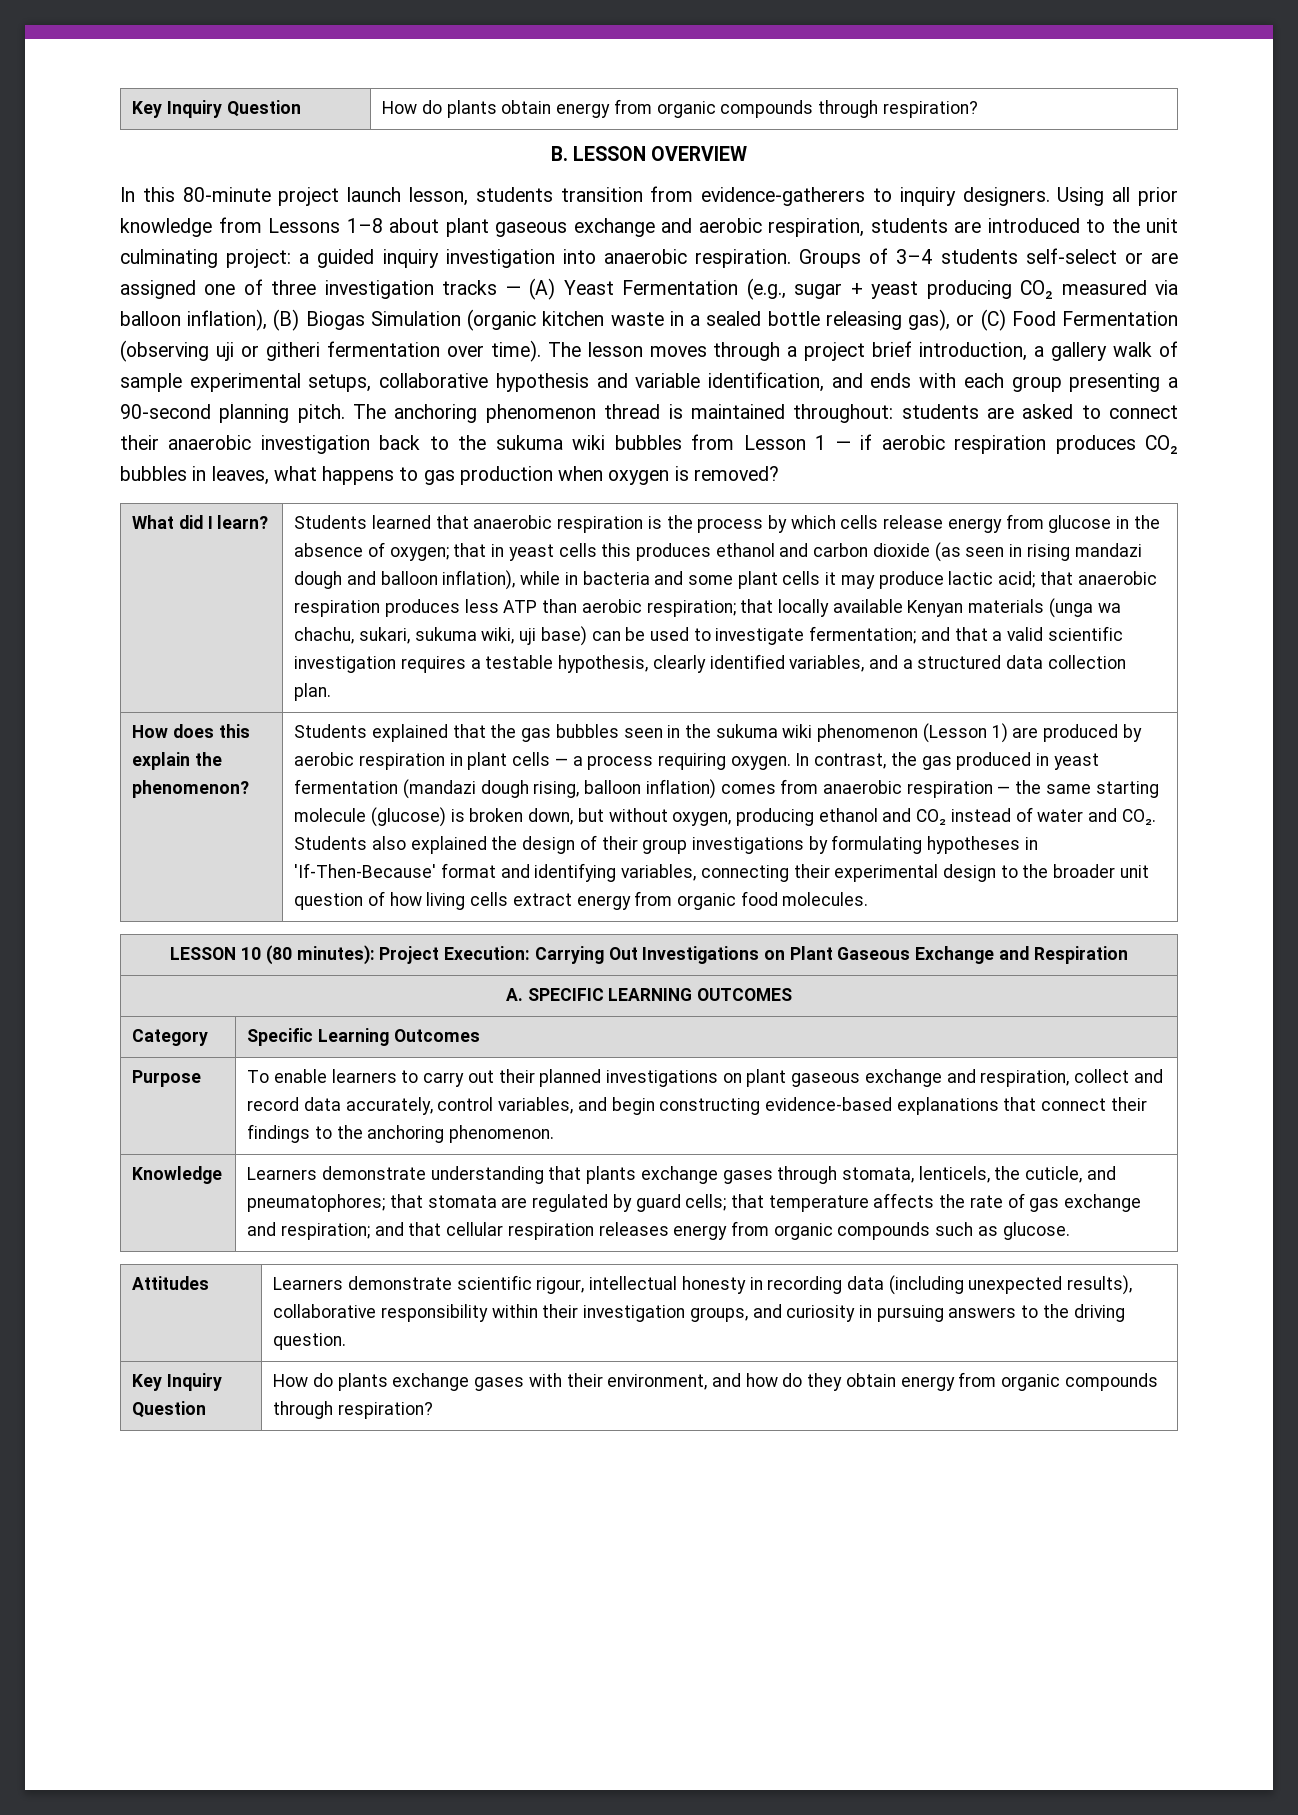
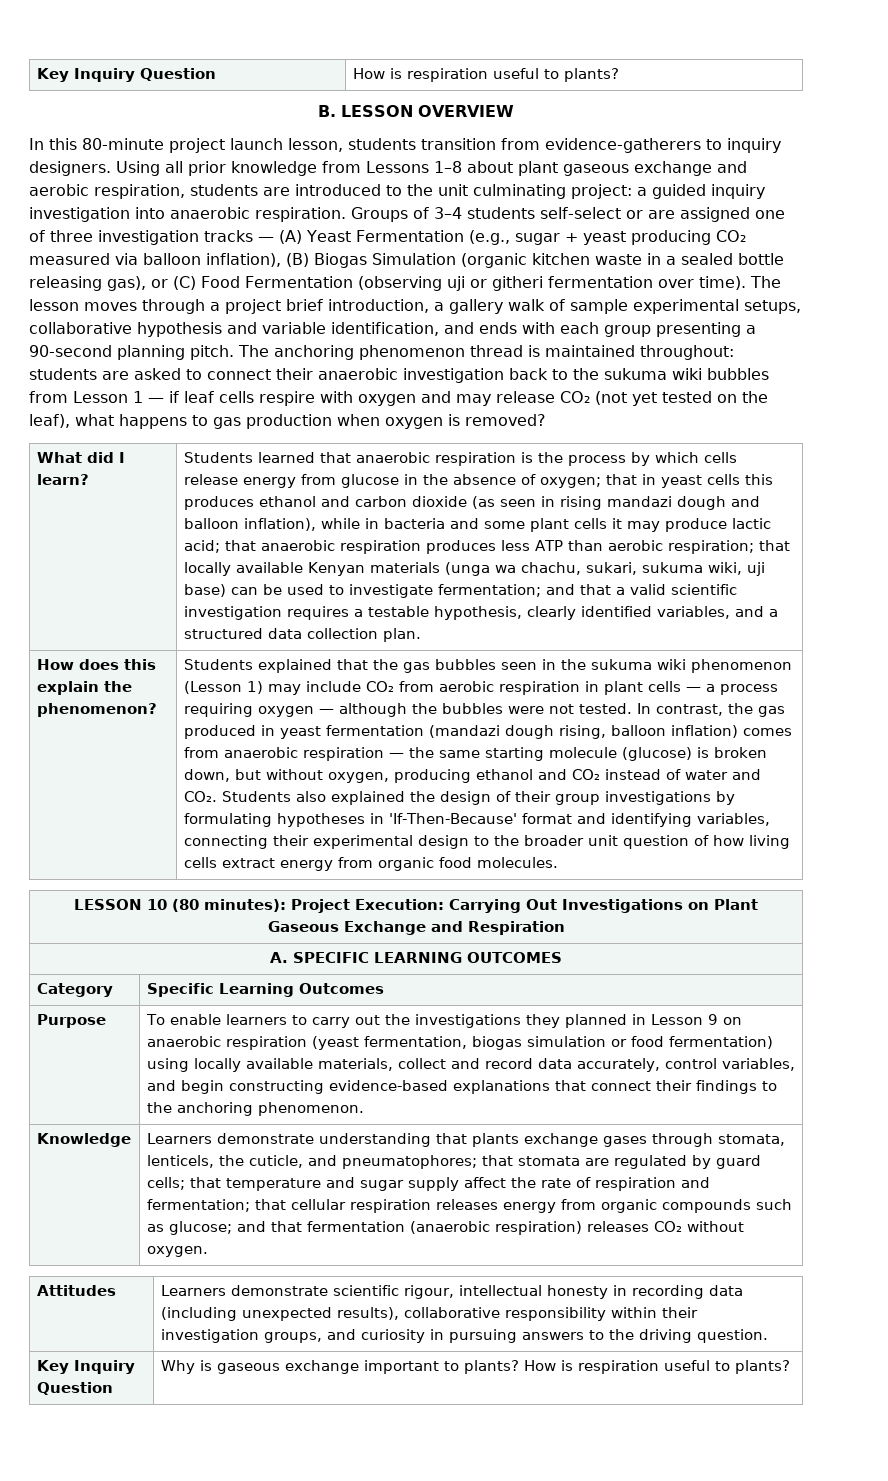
[132,100,301,118] [382,99,978,118] Key Inquiry Question | How do plants obtain energy from organic compounds through respiration? -> [36,68,216,82] [352,68,619,82] Key Inquiry Question | How is respiration useful to plants?
[881,435,1179,454] [120,466,269,485] aerobic respiration produces CO₂ bubbles in leaves, -> [184,391,768,406] [29,414,70,428] leaf cells respire with oxygen and may release CO₂ (not yet tested on the leaf),
[1012,724,1142,742] are produced by -> [267,681,434,695] may include CO₂ from
[730,756,791,770] oxygen. -> [257,703,632,717] oxygen — although the bubbles were not tested.
[498,1069,1070,1087] their planned investigations on plant gaseous exchange and respiration, -> [384,1014,742,1028] [146,1036,773,1050] [146,1058,393,1072] the investigations they planned in Lesson 9 on anaerobic respiration (yeast fermentation, biogas simulation or food fermentation) using locally available materials,
[873,1193,1142,1212] [247,1222,404,1240] affects the rate of gas exchange and respiration; and -> [325,1177,710,1191] [146,1199,250,1212] and sugar supply affect the rate of respiration and fermentation;
[1002,1222,1070,1240] glucose. -> [168,1221,744,1235] [146,1246,208,1257] glucose; and that fermentation (anaerobic respiration) releases CO₂ without oxygen.
[273,1372,1158,1391] [273,1401,433,1419] How do plants exchange gases with their environment, and how do they obtain energy from organic compounds through respiration? -> [160,1360,790,1374] Why is gaseous exchange important to plants? How is respiration useful to plants?

